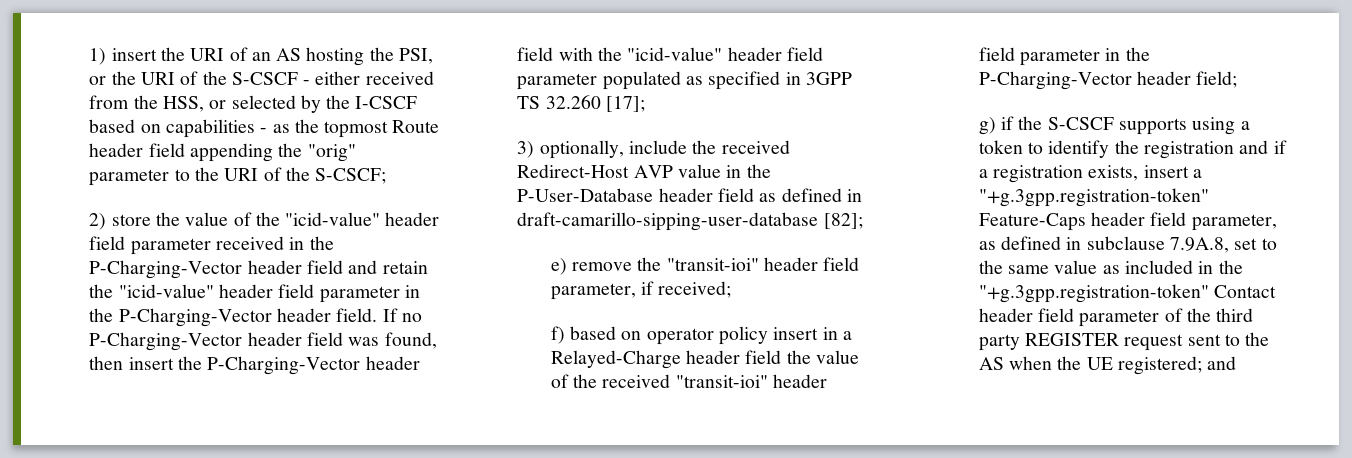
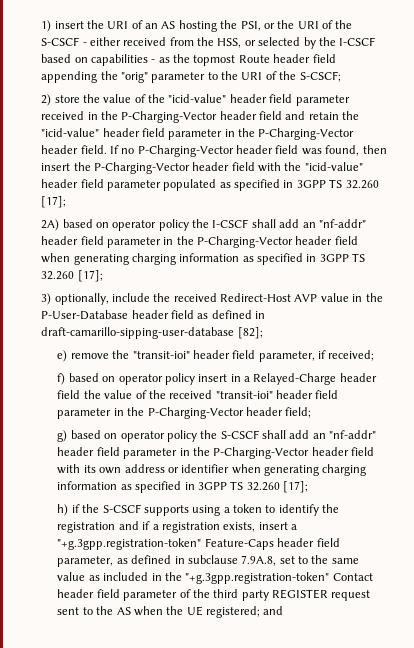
(645, 104) none -> [41,219,366,231] [41,236,358,248] [41,253,366,265] [41,270,103,282] // 2A) based on operator policy the I-CSCF shall add an "nf-addr" header field parameter in the P-Charging-Vector header field when generating charging information as specified in 3GPP TS 32.260 [17];
(996, 126) none -> [70,430,377,442] [57,447,375,459] [57,464,367,476] [57,481,309,493] [57,504,69,516] based on operator policy the S-CSCF shall add an "nf-addr" header field parameter in the P-Charging-Vector header field with its own address or identifier when generating charging information as specified in 3GPP TS 32.260 [17]; // h)

